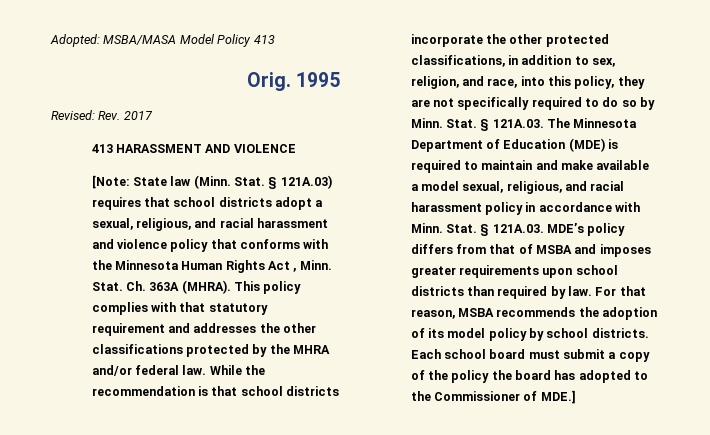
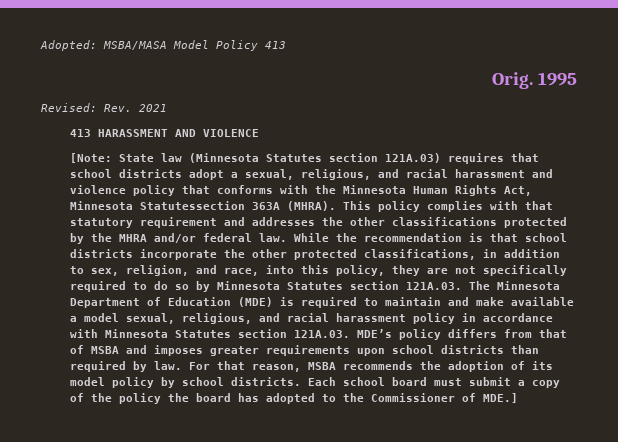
[123,111,153,120] 2017 -> [139,104,167,112] 2021
[193,175,278,189] (Minn. Stat. § -> [189,153,379,163] (Minnesota Statutes section
[268,260,332,272] [91,281,146,291] Act , Minn. Stat. Ch. -> [504,186,533,196] [70,201,246,210] Act, Minnesota Statutessection
[410,118,490,131] Minn. Stat. § -> [217,281,400,290] Minnesota Statutes section
[410,223,490,236] Minn. Stat. § -> [105,329,288,338] Minnesota Statutes section

